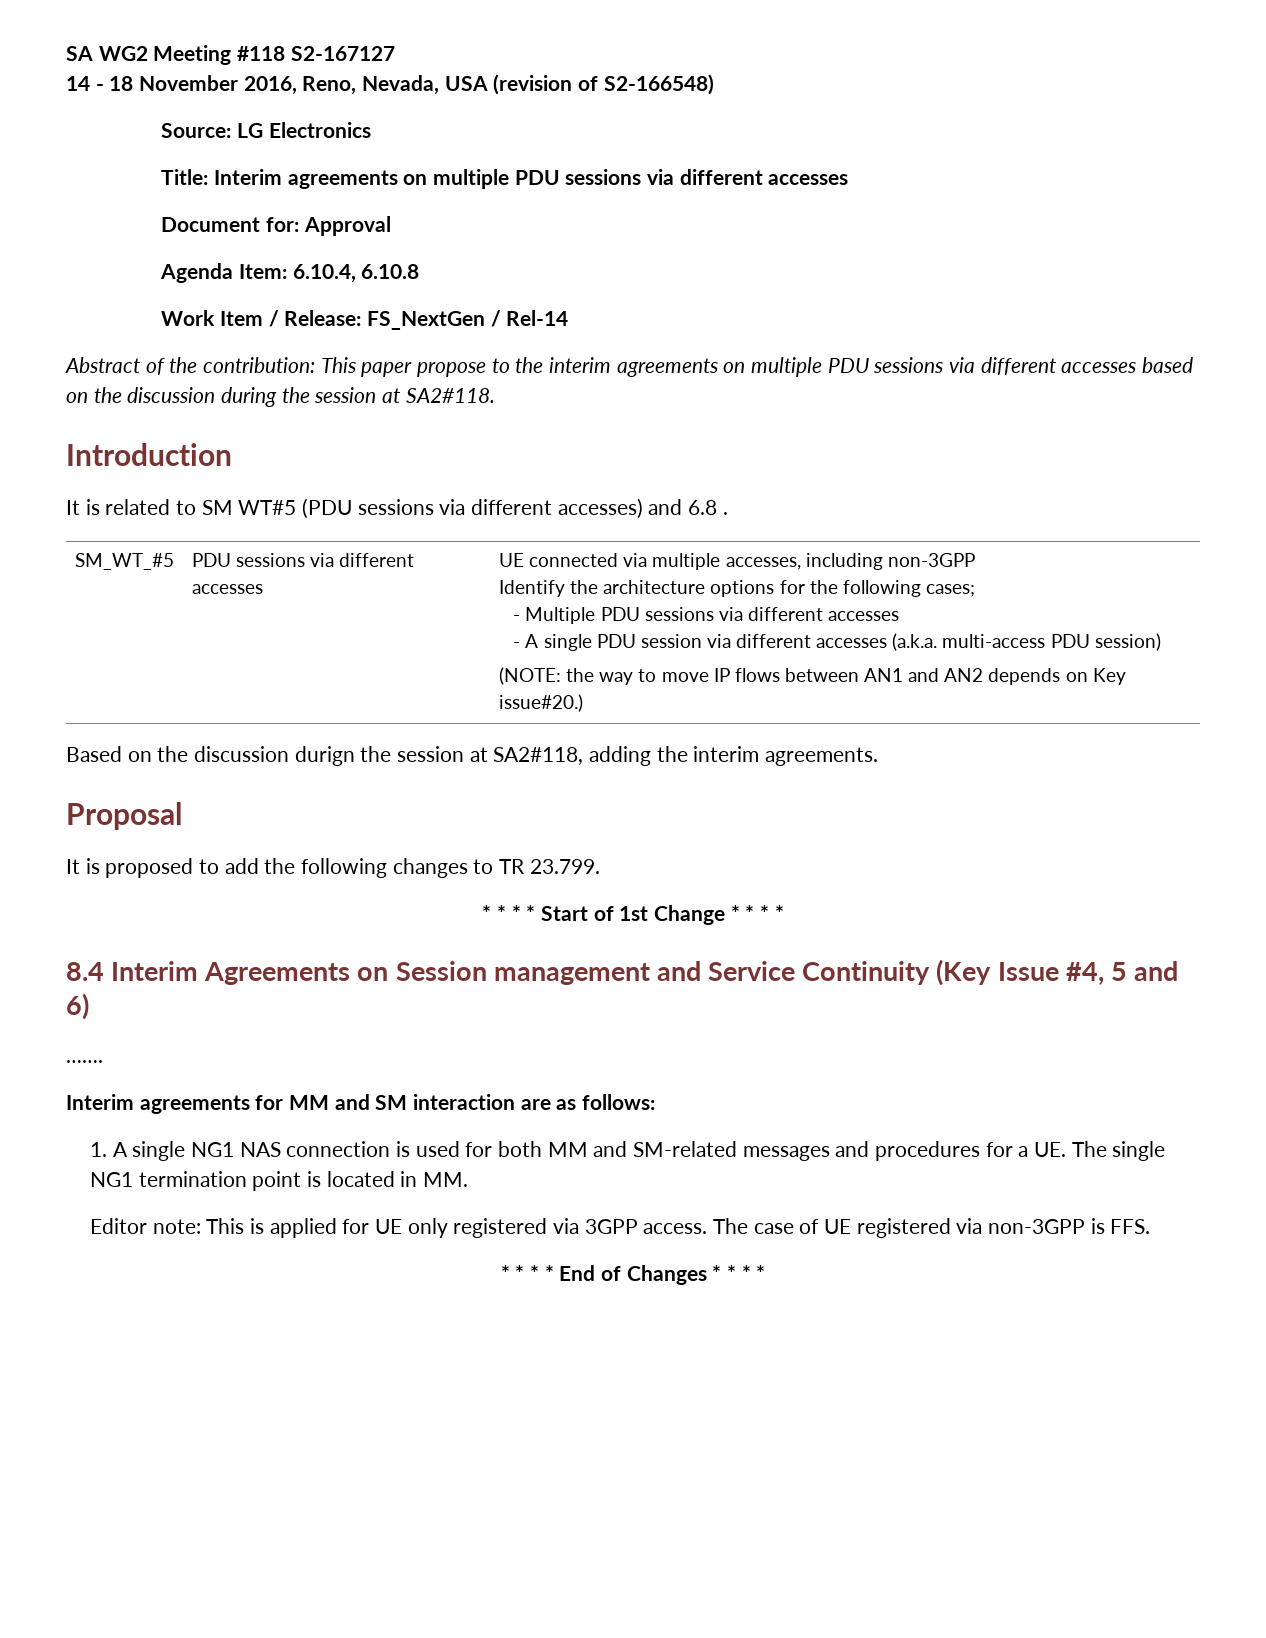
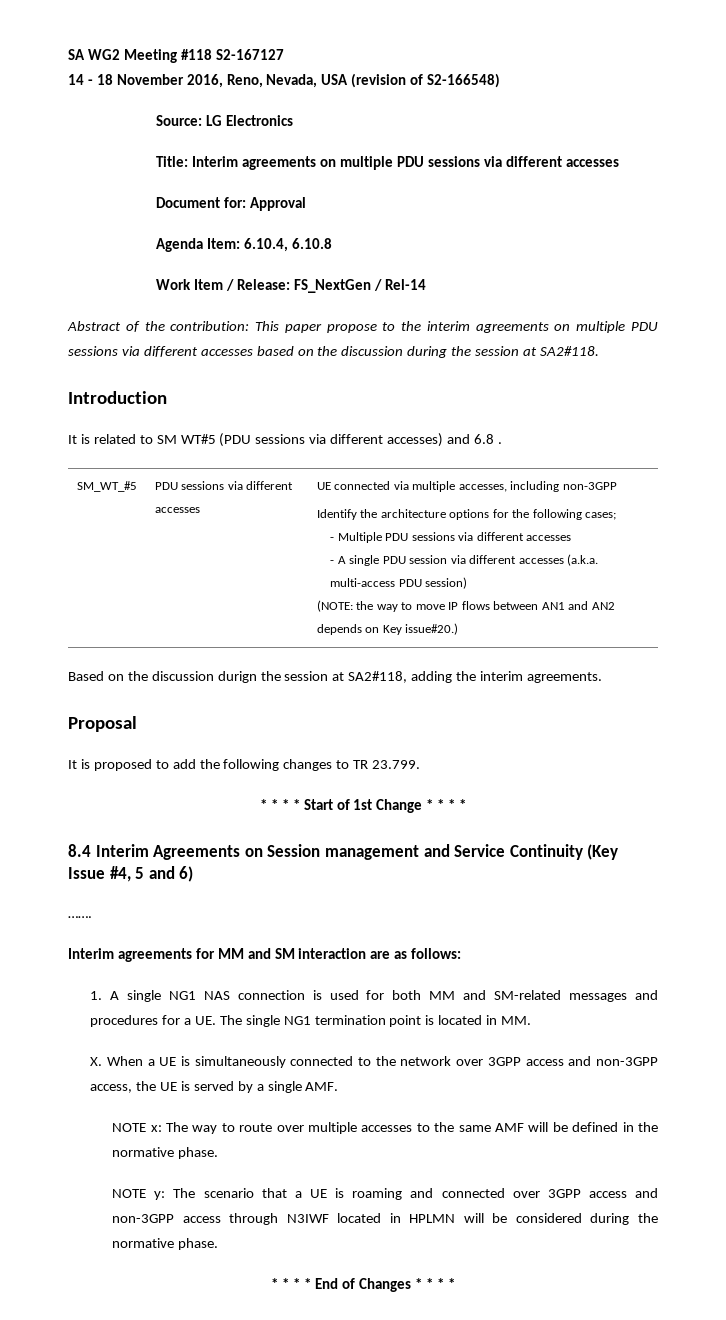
[89,1218,1151,1238] Editor note: This is applied for UE only registered via 3GPP access. The case of UE registered via non-3GPP is FFS. -> [90,1056,658,1068] [90,1081,339,1093] [112,1122,659,1134] [112,1147,219,1159] [112,1188,658,1200] [112,1213,658,1225] [112,1238,219,1250] X. When a UE is simultaneously connected to the network over 3GPP access and non-3GPP access, the UE is served by a single AMF. // NOTE x: The way to route over multiple accesses to the same AMF will be defined in the normative phase. // NOTE y: The scenario that a UE is roaming and connected over 3GPP access and non-3GPP access through N3IWF located in HPLMN will be considered during the normative phase.

